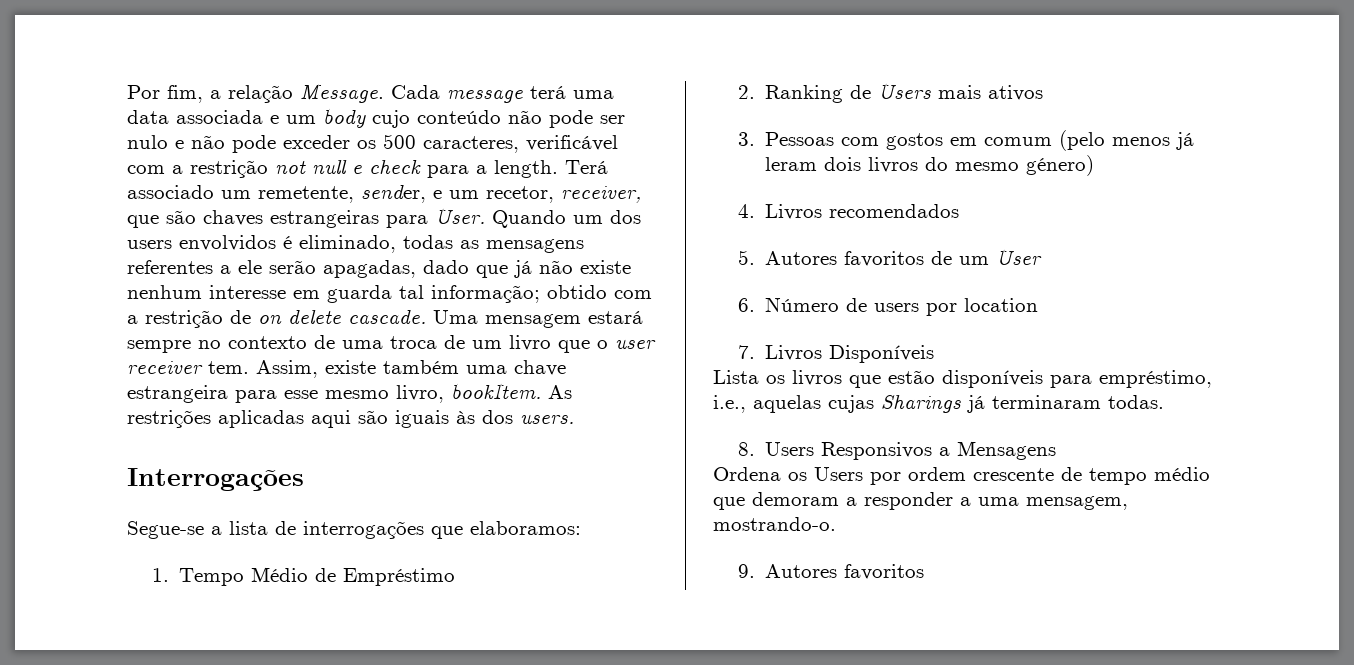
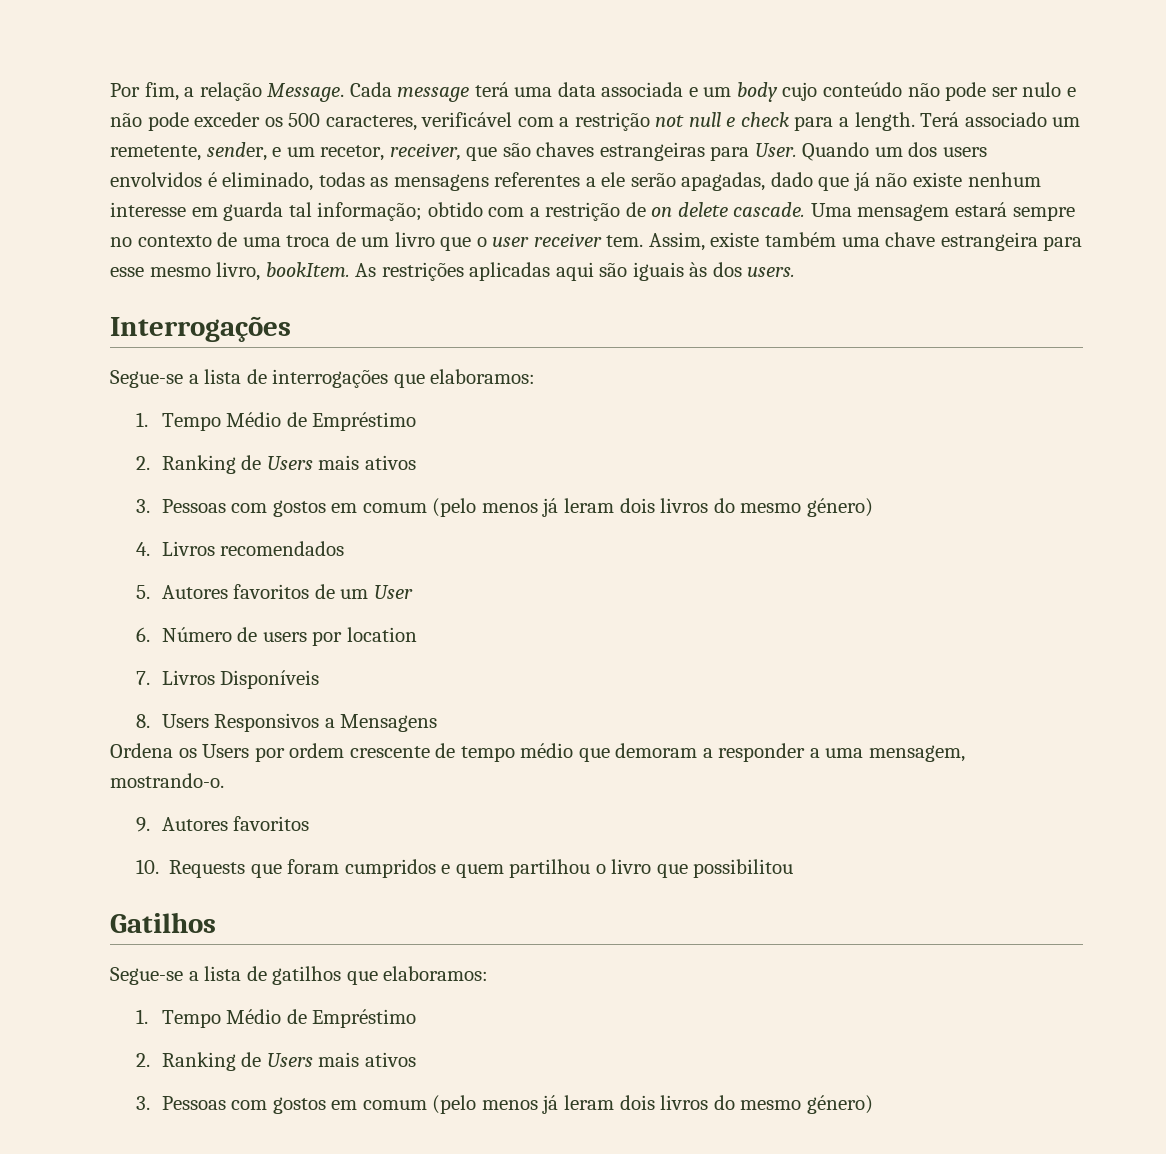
[713,370,1212,388] [713,394,1164,413] // Lista os livros que estão disponíveis para empréstimo, i.e., aquelas cujas Sharings já terminaram todas. -> (320, 679) none
(925, 572) none -> [135,859,794,878] [110,912,216,933] [110,966,489,985] [135,1009,417,1028] [135,1052,416,1071] [135,1095,873,1114] // 10. Requests que foram cumpridos e quem partilhou o livro que possibilitou // Gatilhos // Segue-se a lista de gatilhos que elaboramos: // 1. Tempo Médio de Empréstimo // 2. Ranking de Users mais ativos // 3. Pessoas com gostos em comum (pelo menos já leram dois livros do mesmo género)

